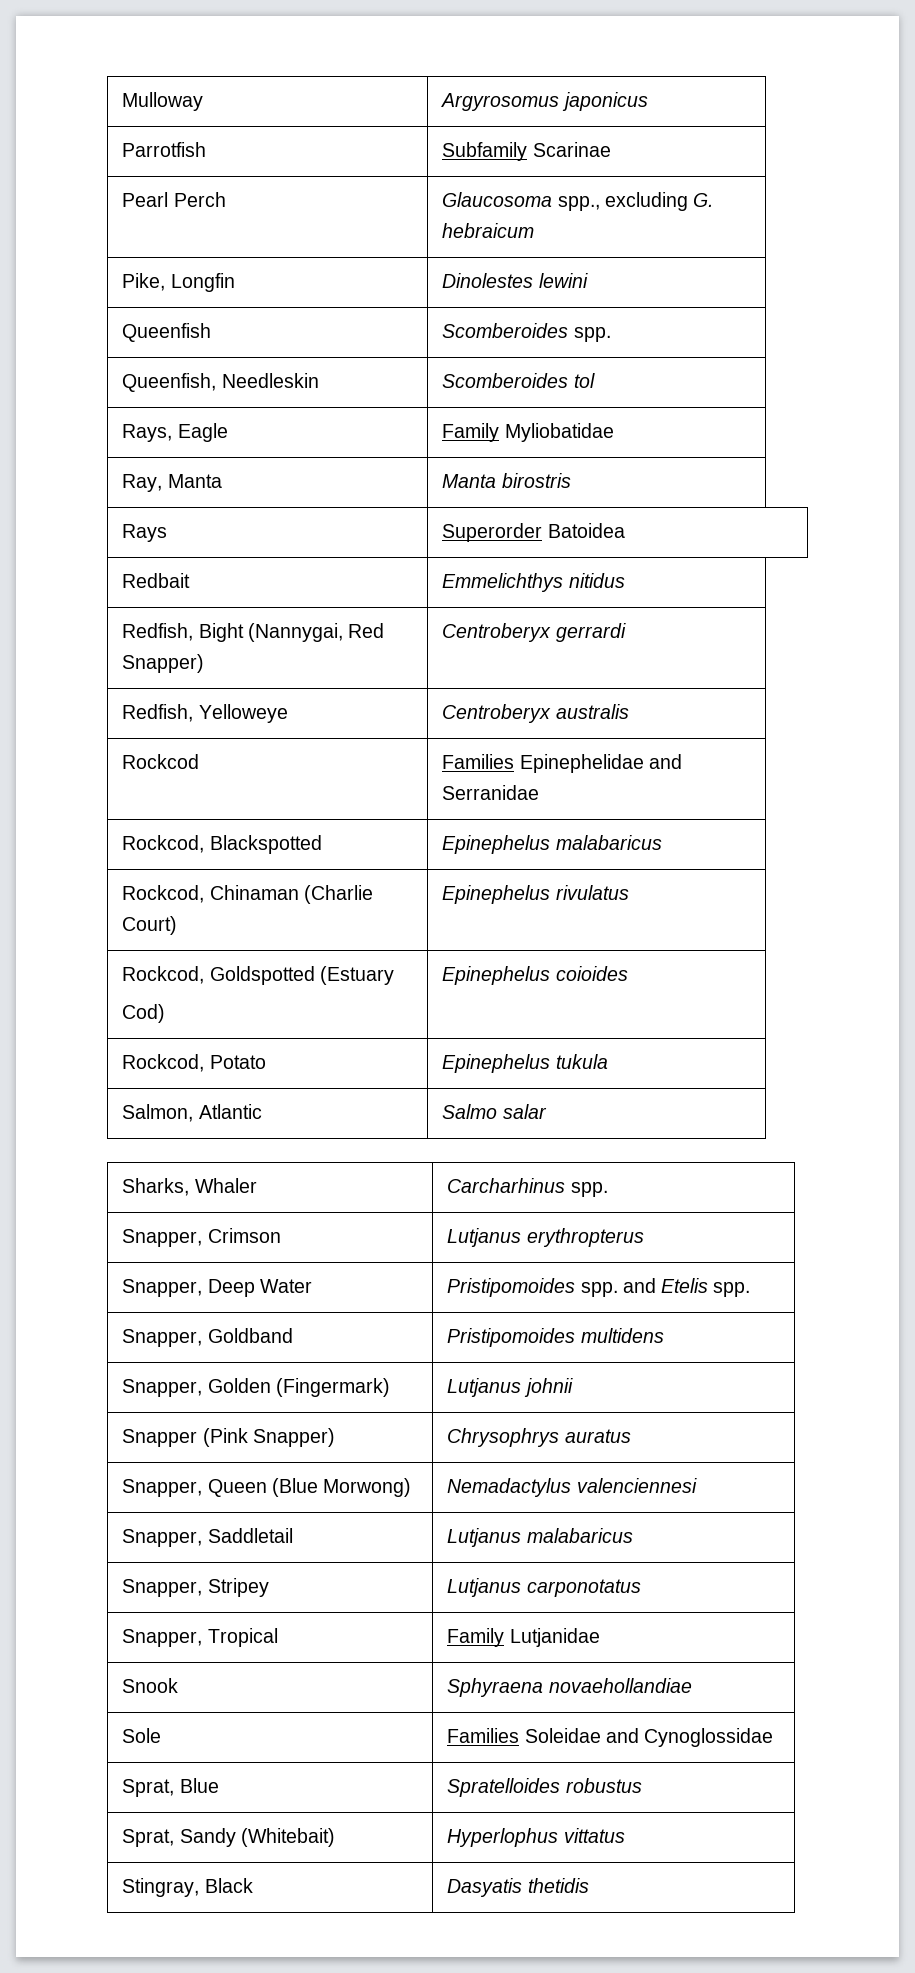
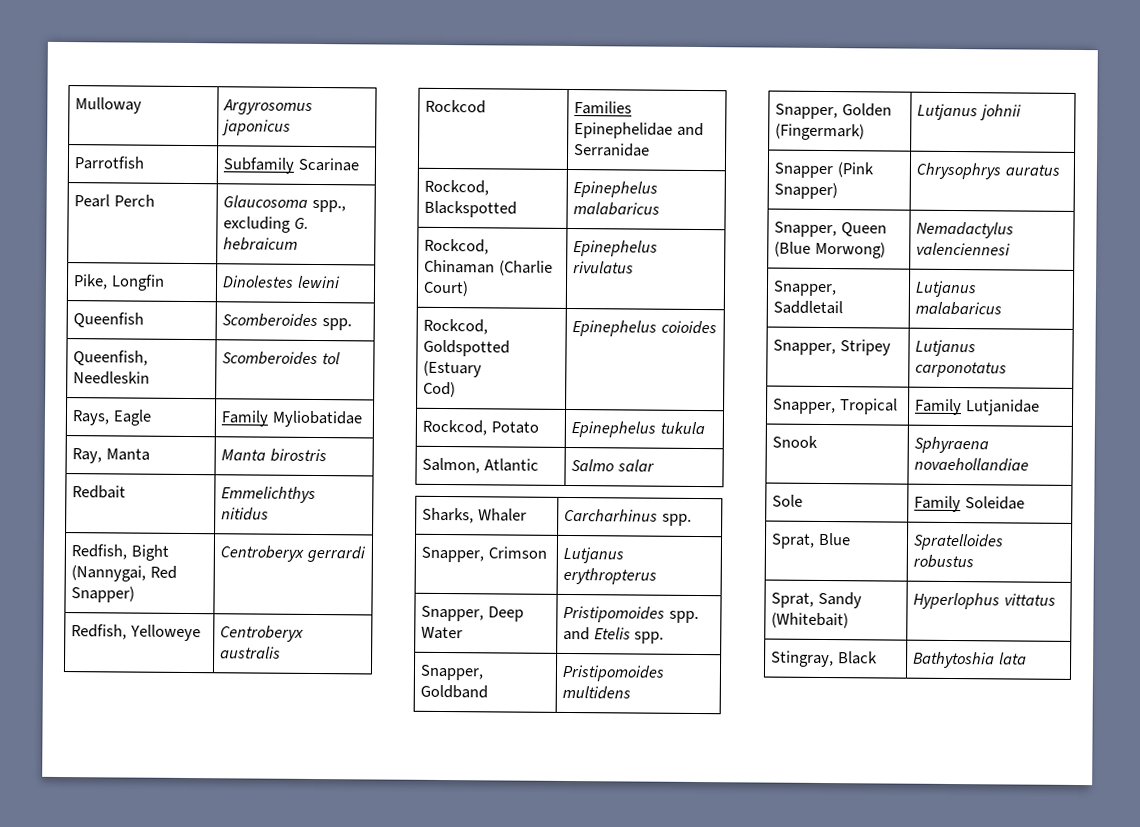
[122,524,168,542] [442,523,625,542] // Rays | Superorder Batoidea -> (327, 455) none
[447,1728,520,1743] Families -> [914,495,962,513] Family
[605,1728,774,1747] and Cynoglossidae -> (1025, 503) none
[447,1878,589,1897] Dasyatis thetidis -> [913,651,1027,669] Bathytoshia lata

